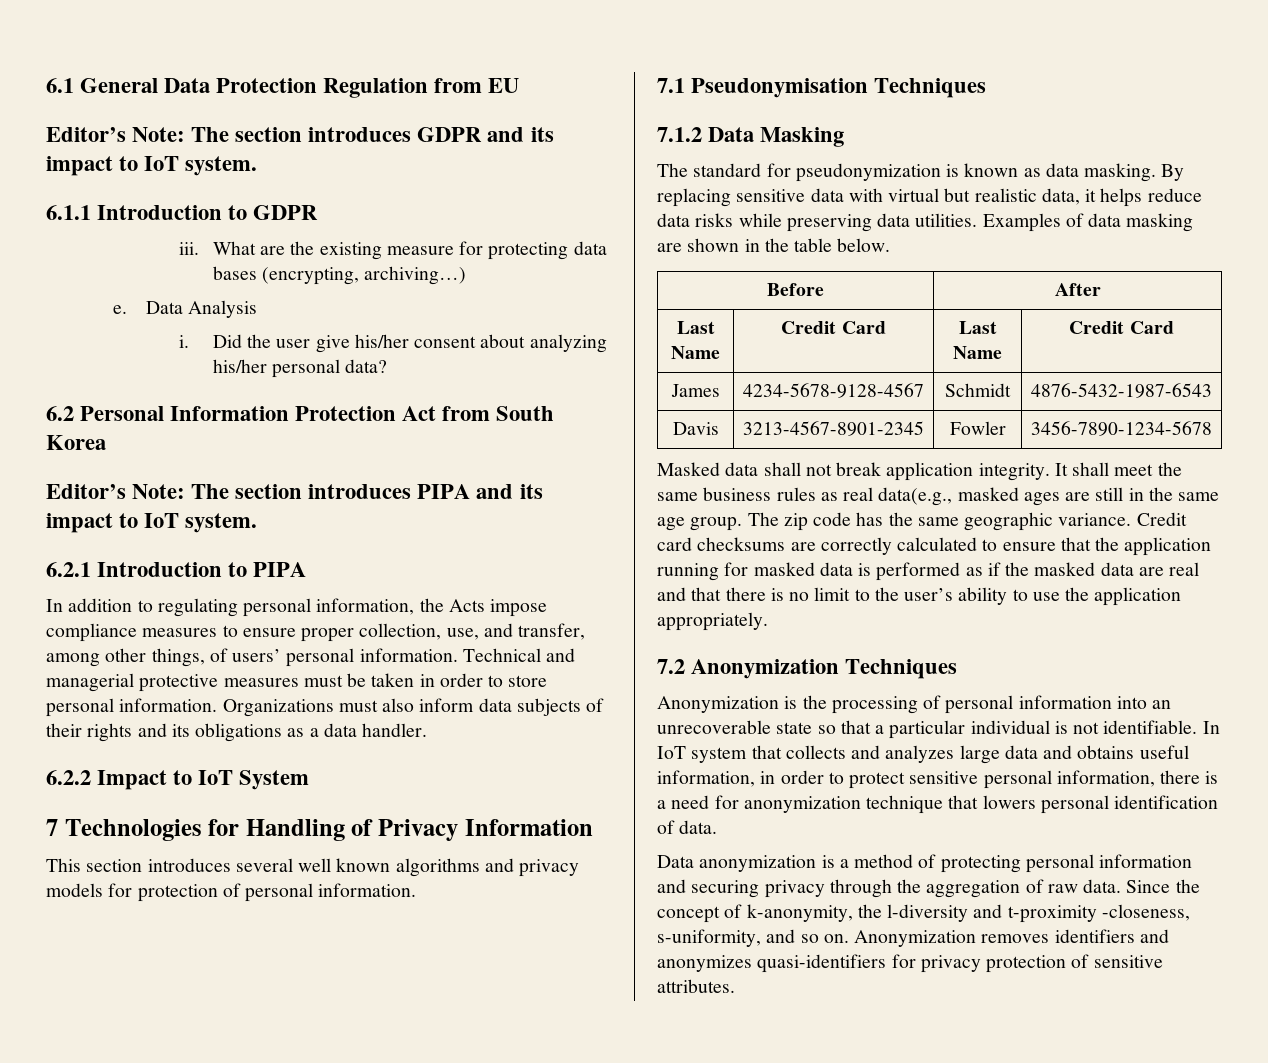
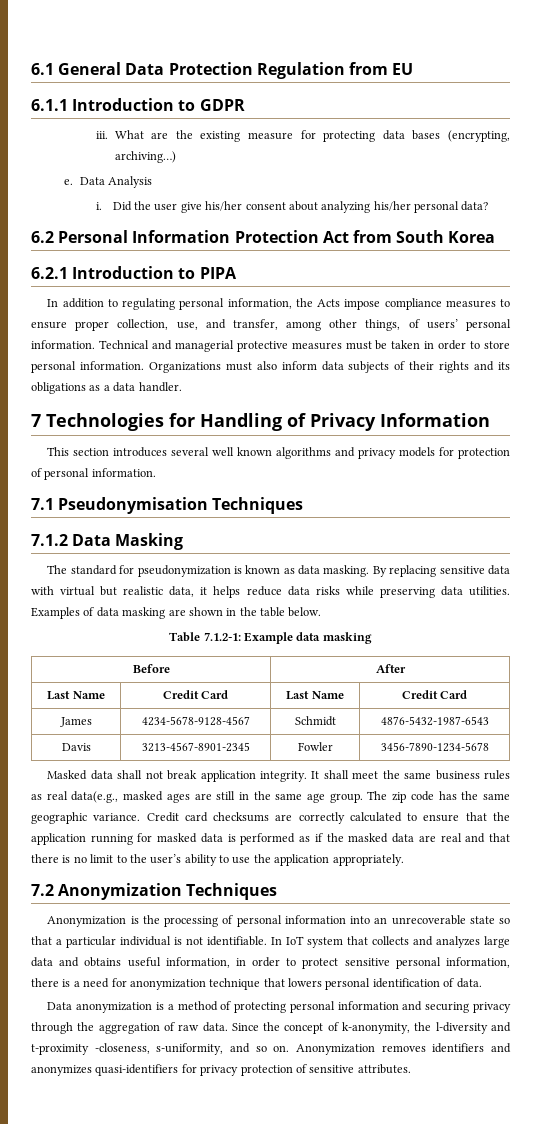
[46,127,554,142] [46,156,258,176] // Editor’s Note: The section introduces GDPR and its impact to IoT system. -> (414, 69) none
[46,484,543,499] [46,513,258,533] // Editor’s Note: The section introduces PIPA and its impact to IoT system. -> (496, 237) none
[46,770,310,790] // 6.2.2 Impact to IoT System -> (182, 387) none
(891, 245) none -> [169,632,372,644] // Table 7.1.2-1: Example data masking

